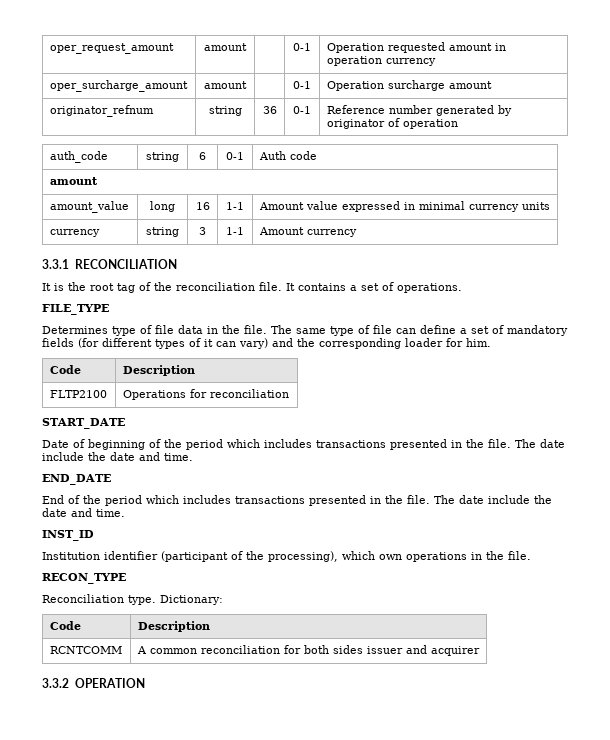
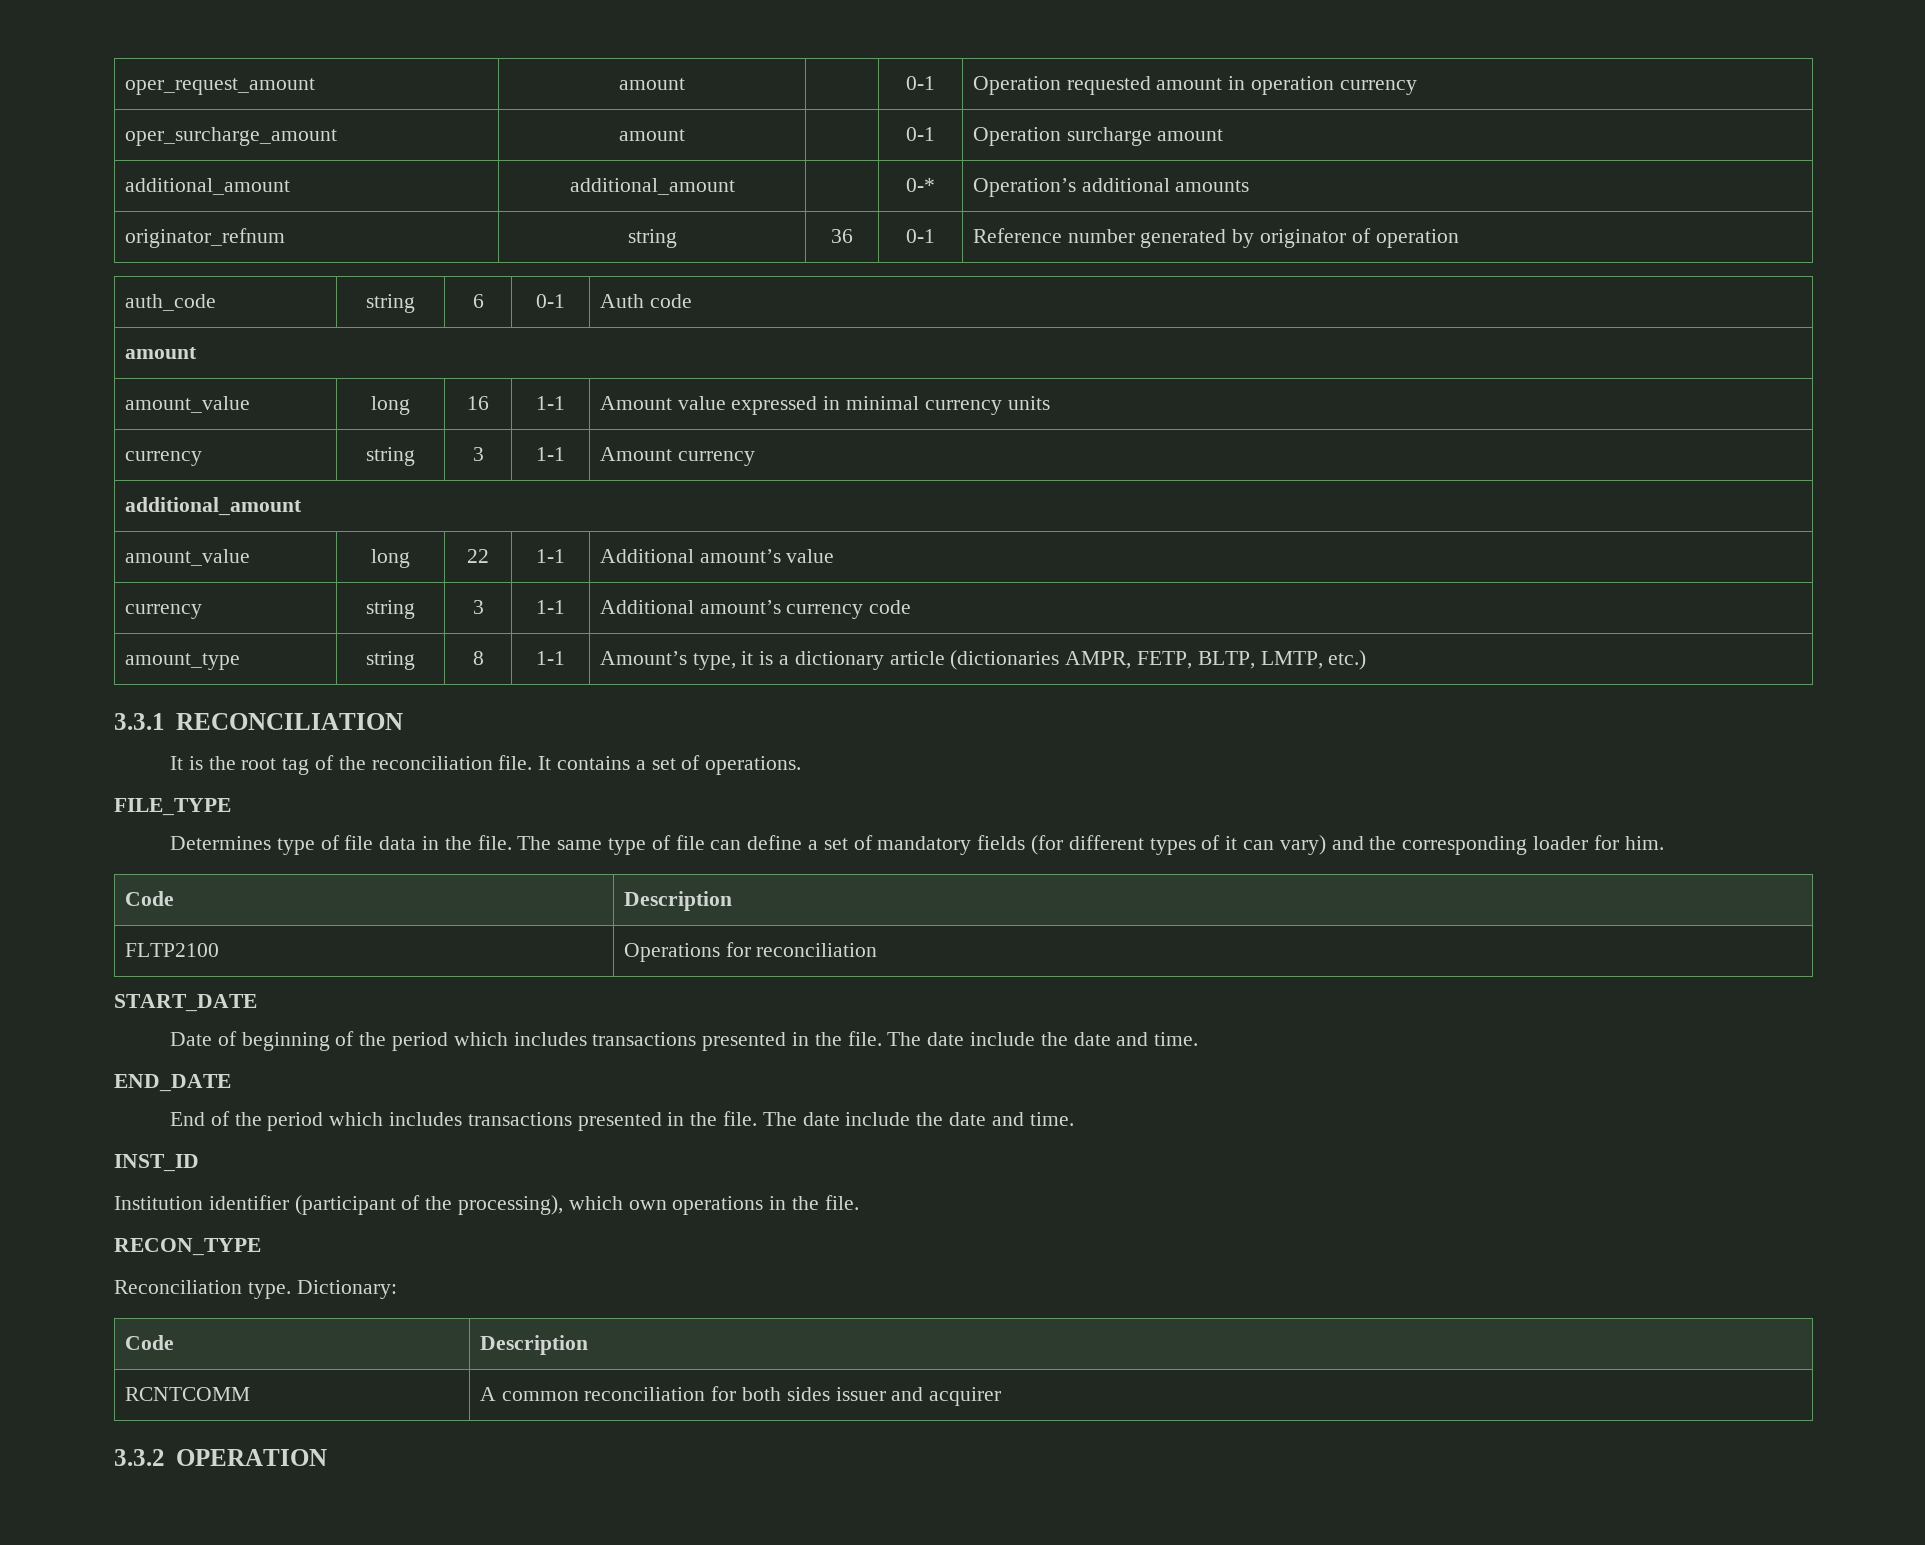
(492, 85) none -> [124,178,290,195] [569,178,735,195] [906,178,935,192] [972,178,1250,197] // additional_amount | additional_amount | | 0-* | Operation’s additional amounts
(357, 233) none -> [124,497,302,516] [124,549,250,566] [371,549,410,568] [467,549,489,563] [536,549,565,563] [599,549,835,563] [124,604,202,619] [366,600,415,619] [472,600,484,614] [536,600,565,614] [599,600,912,619] [124,653,240,670] [366,651,415,670] [472,651,484,665] [536,651,565,665] [599,650,1367,670] // additional_amount // amount_value | long | 22 | 1-1 | Additional amount’s value // currency | string | 3 | 1-1 | Additional amount’s currency code // amount_type | string | 8 | 1-1 | Amount’s type, it is a dictionary article (dictionaries AMPR, FETP, BLTP, LMTP, etc.)

